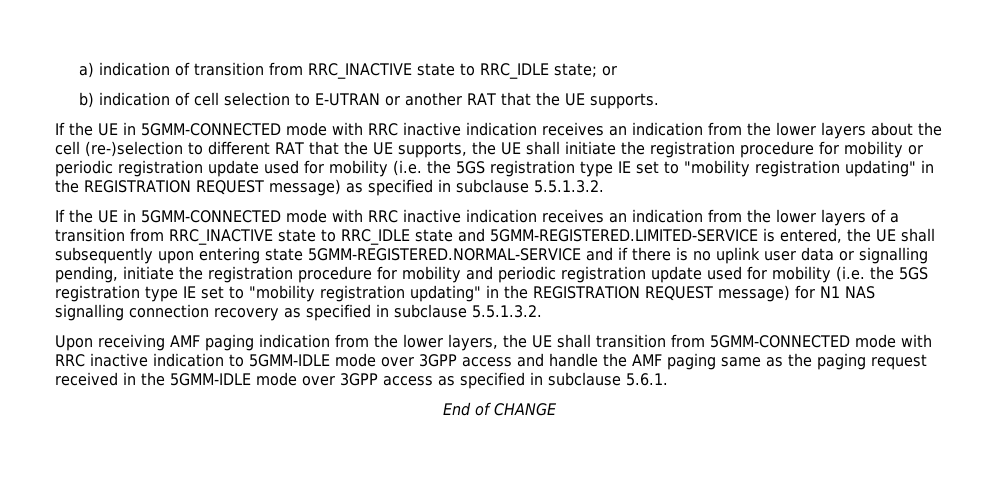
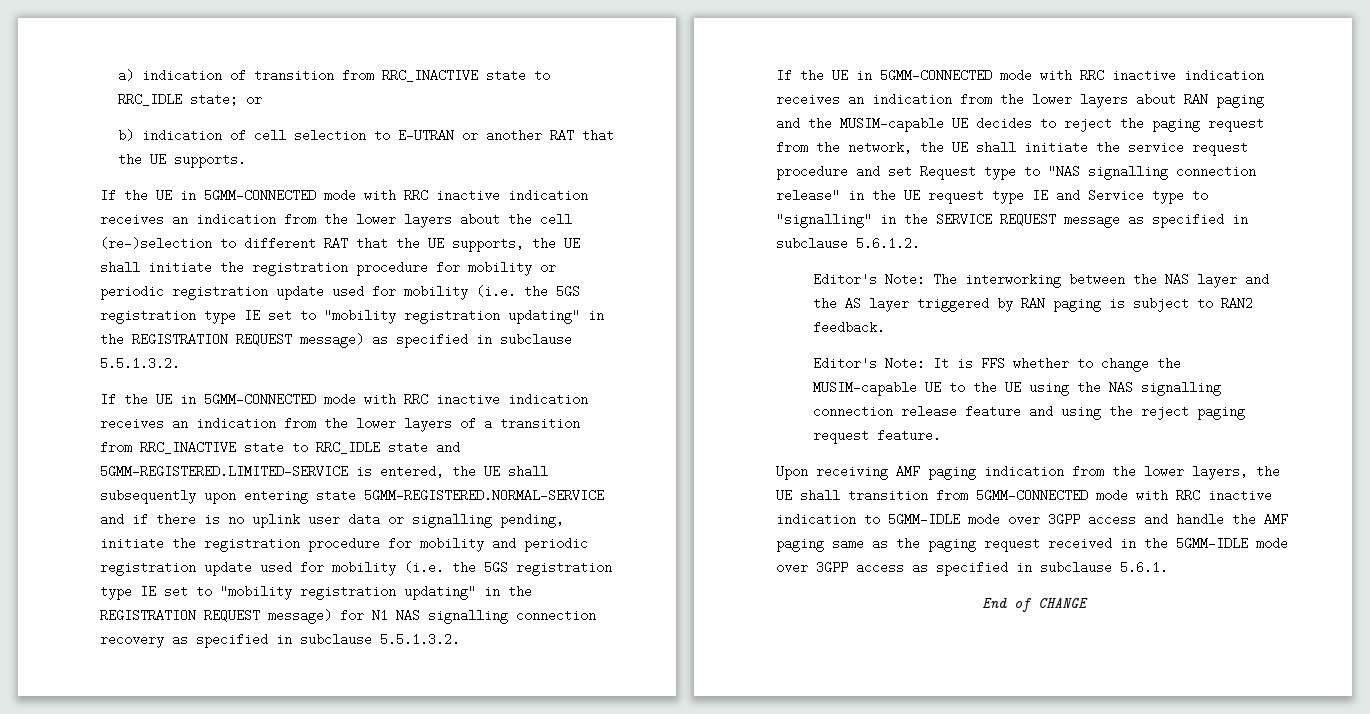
(542, 311) none -> [776,69,1264,82] [776,93,1264,108] [776,117,1264,132] [776,141,1248,156] [776,165,1256,180] [776,189,1208,204] [776,213,1248,228] [776,237,920,250] [812,273,1269,288] [812,297,1253,312] [812,321,885,334] [812,357,1181,372] [812,381,1221,396] [812,405,1245,420] [812,429,941,444] // If the UE in 5GMM-CONNECTED mode with RRC inactive indication receives an indication from the lower layers about RAN paging and the MUSIM-capable UE decides to reject the paging request from the network, the UE shall initiate the service request procedure and set Request type to "NAS signalling connection release" in the UE request type IE and Service type to "signalling" in the SERVICE REQUEST message as specified in subclause 5.6.1.2. // Editor's Note: The interworking between the NAS layer and the AS layer triggered by RAN paging is subject to RAN2 feedback. // Editor's Note: It is FFS whether to change the MUSIM-capable UE to the UE using the NAS signalling connection release feature and using the reject paging request feature.

